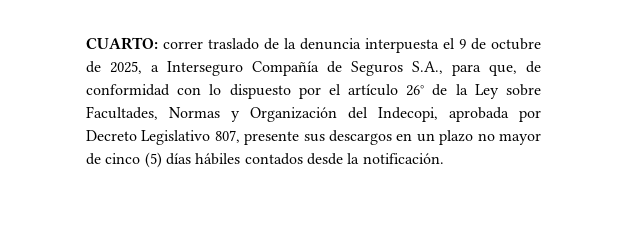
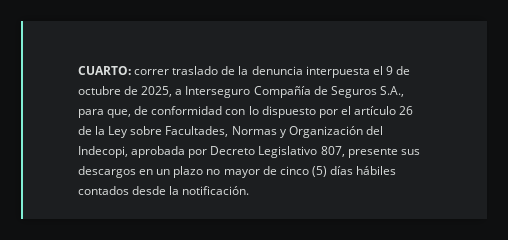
[406,85,425,96] 26° -> [399,106,414,115] 26

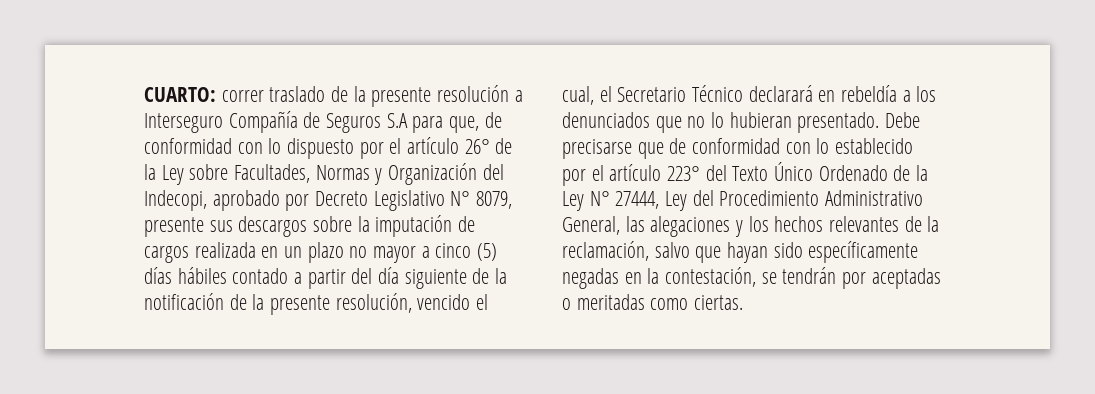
[251,66,410,78] [78,86,173,97] denuncia interpuesta el 9 de octubre de 2025, -> [371,85,510,107] presente resolución
[379,86,404,97] S.A., -> [386,113,408,128] S.A
[399,106,414,115] 26 -> [464,139,490,154] 26°
[131,146,186,158] aprobada -> [212,190,280,211] aprobado
[320,146,345,157] 807, -> [450,191,513,209] N° 8079,
(136, 172) none -> [313,215,476,237] [144,242,256,263] sobre la imputación de cargos realizada
[262,166,277,175] de -> [421,246,430,258] a
[78,186,250,195] contados desde la notificación. -> [232,267,508,289] [144,293,489,315] [562,85,937,105] [562,112,921,133] [562,138,914,159] [562,162,929,186] [562,190,924,211] [562,216,940,237] [562,241,919,263] [562,267,941,289] [562,294,744,310] contado a partir del día siguiente de la notificación de la presente resolución, vencido el cual, el Secretario Técnico declarará en rebeldía a los denunciados que no lo hubieran presentado. Debe precisarse que de conformidad con lo establecido por el artículo 223° del Texto Único Ordenado de la Ley N° 27444, Ley del Procedimiento Administrativo General, las alegaciones y los hechos relevantes de la reclamación, salvo que hayan sido específicamente negadas en la contestación, se tendrán por aceptadas o meritadas como ciertas.

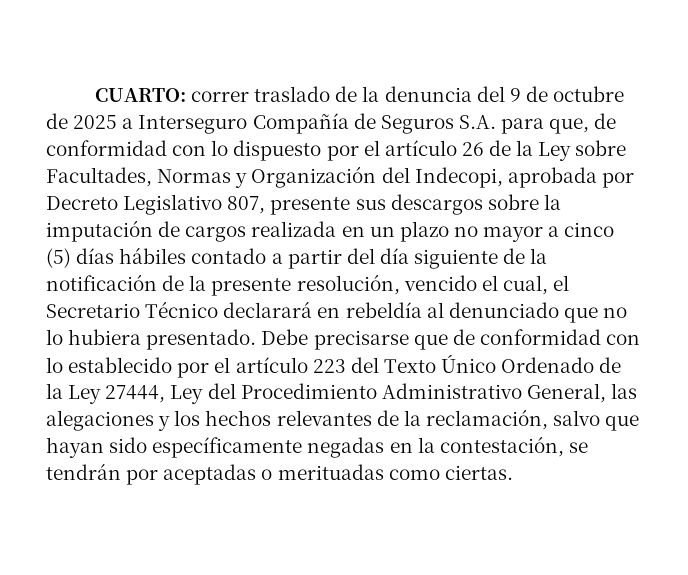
[371,85,510,107] presente resolución -> [384,86,625,102] [46,113,118,129] denuncia del 9 de octubre de 2025
[386,113,408,128] S.A -> [458,115,496,129] S.A.
[464,139,490,154] 26° -> [461,142,484,156] 26
[212,190,280,211] aprobado -> [507,167,597,188] aprobada
[450,191,513,209] N° 8079, -> [227,196,266,214] 807,
[902,86,937,102] [562,112,650,128] a los denunciados -> [426,302,559,318] al denunciado
[729,112,792,128] hubieran -> [68,329,142,345] hubiera
[667,166,701,181] 223° -> [312,359,346,373] 223
[589,191,610,206] N° -> (102, 394) none
[576,294,645,310] meritadas -> [277,464,384,480] merituadas

